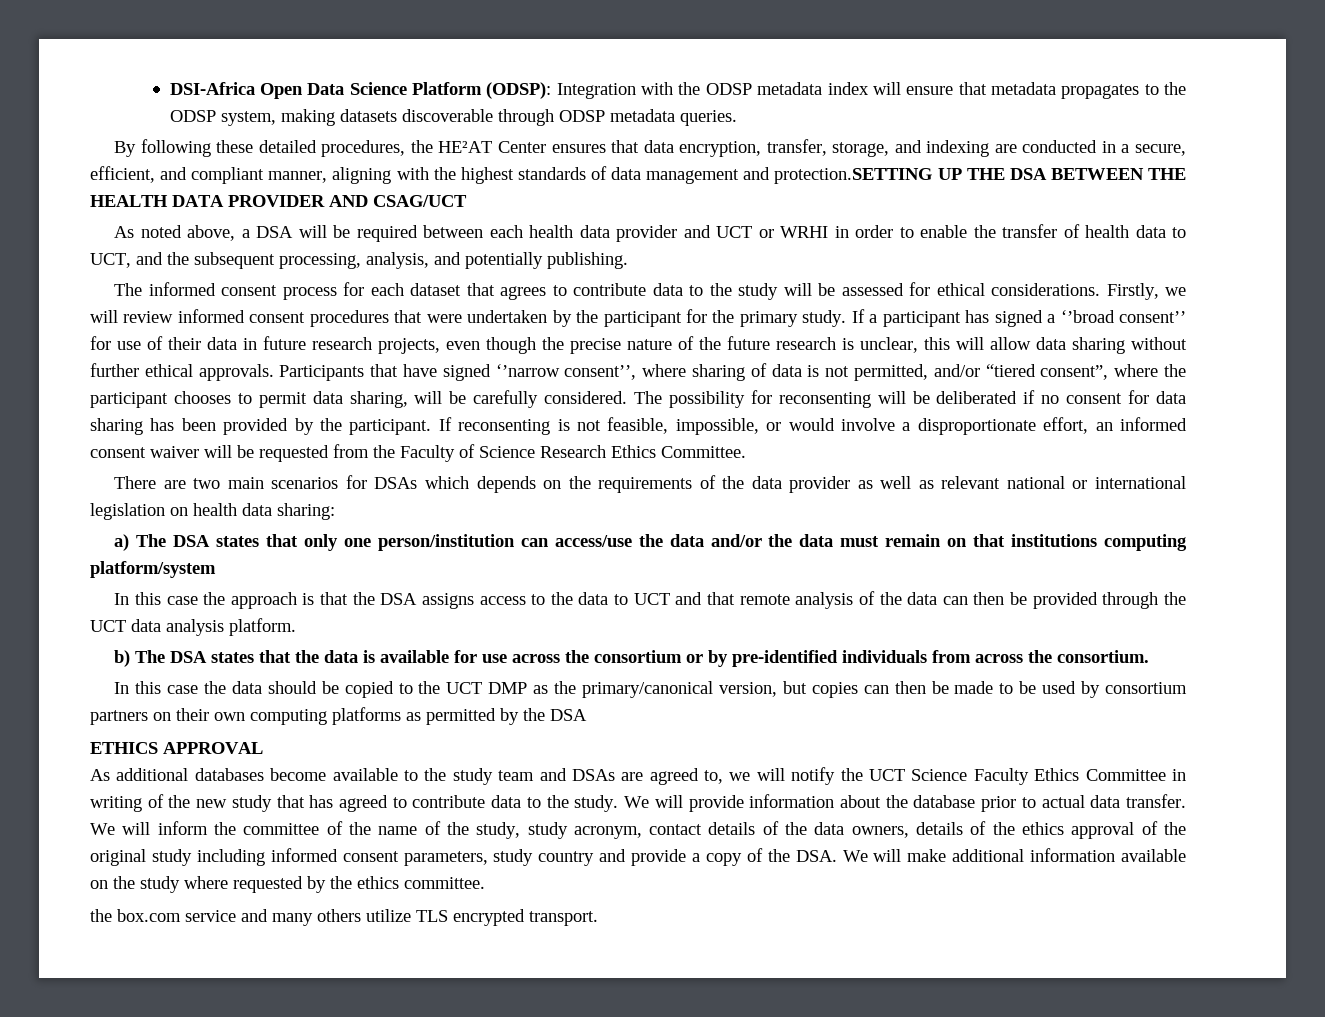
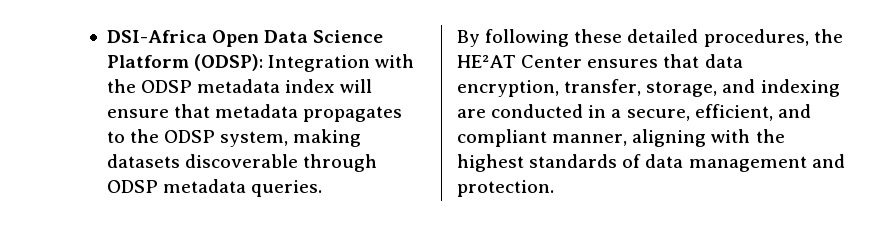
[774,168,1186,184] [90,195,467,207] [114,224,1187,242] [90,252,628,269] [114,282,1186,300] [90,309,1187,327] [90,336,1187,354] [90,363,1186,381] [90,390,1187,408] [90,417,1187,435] [90,444,746,462] [114,475,1186,493] [90,503,335,520] [114,534,1187,551] [90,561,216,578] [114,591,1186,609] [90,618,296,636] [114,650,1150,667] [114,681,1188,698] [90,707,587,725] [90,742,263,754] [90,767,1187,785] [90,794,1187,812] [90,821,1187,839] [90,848,1186,866] [90,876,485,893] [90,909,598,926] protection.SETTING UP THE DSA BETWEEN THE HEALTH DATA PROVIDER AND CSAG/UCT // As noted above, a DSA will be required between each health data provider and UCT or WRHI in order to enable the transfer of health data to UCT, and the subsequent processing, analysis, and potentially publishing. // The informed consent process for each dataset that agrees to contribute data to the study will be assessed for ethical considerations. Firstly, we will review informed consent procedures that were undertaken by the participant for the primary study. If a participant has signed a ‘’broad consent’’ for use of their data in future research projects, even though the precise nature of the future research is unclear, this will allow data sharing without further ethical approvals. Participants that have signed ‘’narrow consent’’, where sharing of data is not permitted, and/or “tiered consent”, where the participant chooses to permit data sharing, will be carefully considered. The possibility for reconsenting will be deliberated if no consent for data sharing has been provided by the participant. If reconsenting is not feasible, impossible, or would involve a disproportionate effort, an informed consent waiver will be requested from the Faculty of Science Research Ethics Committee. // There are two main scenarios for DSAs which depends on the requirements of the data provider as well as relevant national or international legislation on health data sharing: // a) The DSA states that only one person/institution can access/use the data and/or the data must remain on that institutions computing platform/system // In this case the approach is that the DSA assigns access to the data to UCT and that remote analysis of the data can then be provided through the UCT data analysis platform. // b) The DSA states that the data is available for use across the consortium or by pre-identified individuals from across the consortium. // In this case the data should be copied to the UCT DMP as the primary/canonical version, but copies can then be made to be used by consortium partners on their own computing platforms as permitted by the DSA // ETHICS APPROVAL // As additional databases become available to the study team and DSAs are agreed to, we will notify the UCT Science Faculty Ethics Committee in writing of the new study that has agreed to contribute data to the study. We will provide information about the database prior to actual data transfer. We will inform the committee of the name of the study, study acronym, contact details of the data owners, details of the ethics approval of the original study including informed consent parameters, study country and provide a copy of the DSA. We will make additional information available on the study where requested by the ethics committee. // the box.com service and many others utilize TLS encrypted transport. -> [457,180,554,197] protection.

